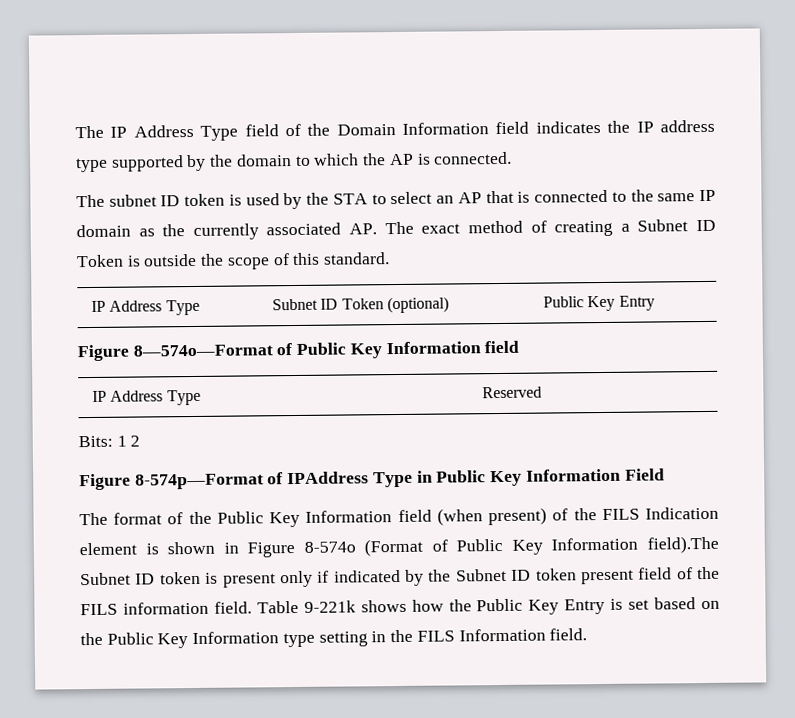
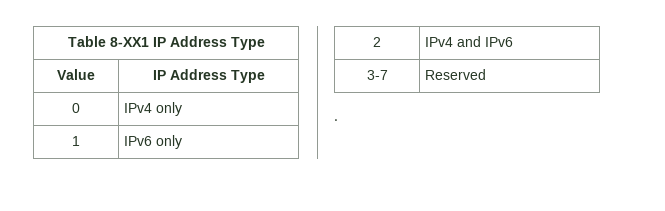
[75,119,716,141] [76,151,513,173] [76,189,716,210] [76,219,717,240] [76,252,391,270] [90,299,200,316] [271,296,449,314] [542,295,655,312] [77,340,520,362] [91,389,201,406] [481,386,542,399] [78,435,141,448] [79,468,665,491] [79,506,719,528] [79,535,719,558] [80,566,720,588] [80,597,721,616] [80,628,588,649] The IP Address Type field of the Domain Information field indicates the IP address type supported by the domain to which the AP is connected. // The subnet ID token is used by the STA to select an AP that is connected to the same IP domain as the currently associated AP. The exact method of creating a Subnet ID Token is outside the scope of this standard. // IP Address Type | Subnet ID Token (optional) | Public Key Entry // Figure 8—574o—Format of Public Key Information field // IP Address Type | Reserved // Bits: 1 2 // Figure 8-574p—Format of IPAddress Type in Public Key Information Field // The format of the Public Key Information field (when present) of the FILS Indication element is shown in Figure 8-574o (Format of Public Key Information field).The Subnet ID token is present only if indicated by the Subnet ID token present field of the FILS information field. Table 9-221k shows how the Public Key Entry is set based on the Public Key Information type setting in the FILS Information field. -> [67,36,265,50] [57,69,95,80] [152,69,265,83] [72,103,80,113] [124,102,183,116] [72,136,80,146] [124,135,183,149] [373,37,381,47] [425,36,514,47] [366,70,388,80] [425,69,487,80] [334,119,338,121] Table 8-XX1 IP Address Type // Value | IP Address Type // 0 | IPv4 only // 1 | IPv6 only // 2 | IPv4 and IPv6 // 3-7 | Reserved // .

